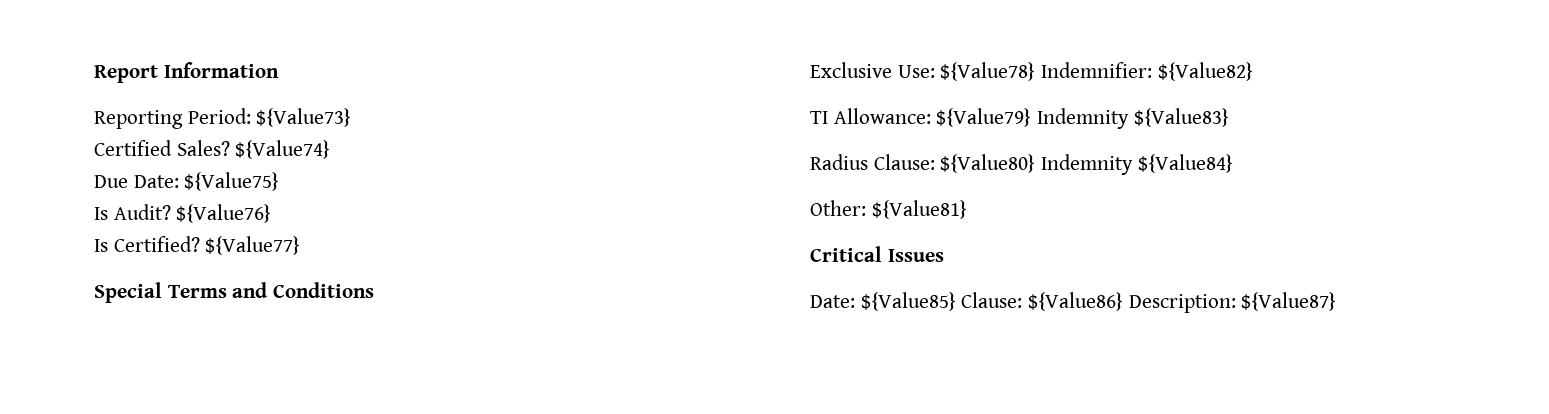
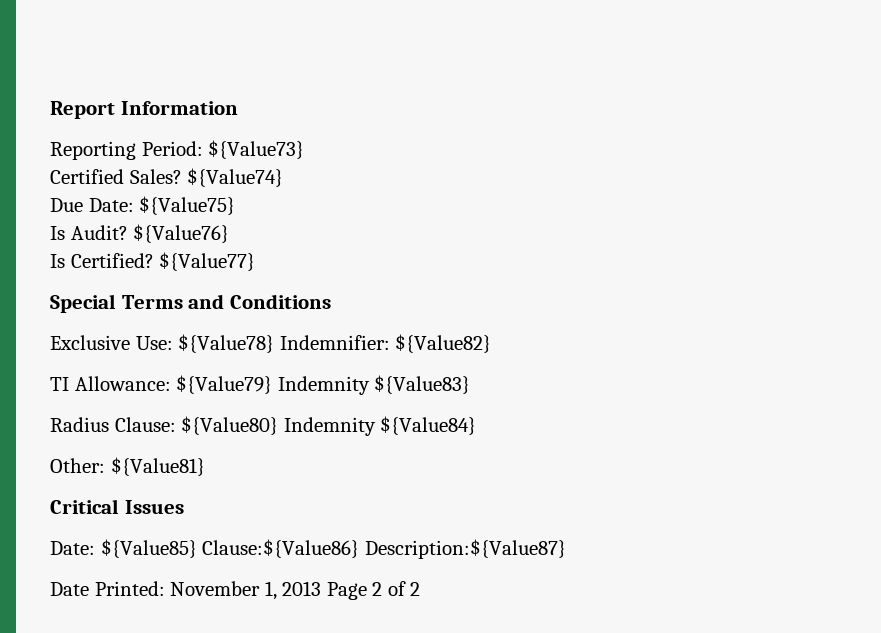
[961,292,1337,313] Clause: ${Value86} Description: ${Value87} -> [202,539,566,559] [50,581,421,600] Clause:${Value86} Description:${Value87} // Date Printed: November 1, 2013 Page 2 of 2

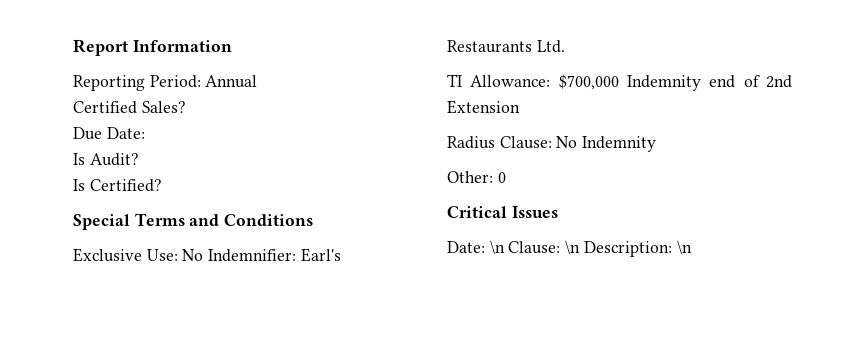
[208,140,305,159] ${Value73} -> [205,75,258,88] Annual
[187,168,284,187] ${Value74} -> (186, 107) none
[139,196,236,215] ${Value75} -> (145, 133) none
[133,224,230,243] ${Value76} -> (139, 159) none
[159,252,256,271] ${Value77} -> (162, 185) none
[178,334,492,353] [50,375,471,395] ${Value78} Indemnifier: ${Value82} // TI Allowance: ${Value79} Indemnity ${Value83} -> [182,248,341,262] [447,40,565,53] [447,74,792,91] [447,100,520,114] No Indemnifier: Earl's Restaurants Ltd. // TI Allowance: $700,000 Indemnity end of 2nd Extension
[181,416,477,436] ${Value80} Indemnity ${Value84} -> [556,136,657,152] No Indemnity
[110,457,205,476] ${Value81} -> [497,172,506,183] 0
[100,539,566,559] [50,581,421,600] ${Value85} Clause:${Value86} Description:${Value87} // Date Printed: November 1, 2013 Page 2 of 2 -> [489,240,692,257] \n Clause: \n Description: \n

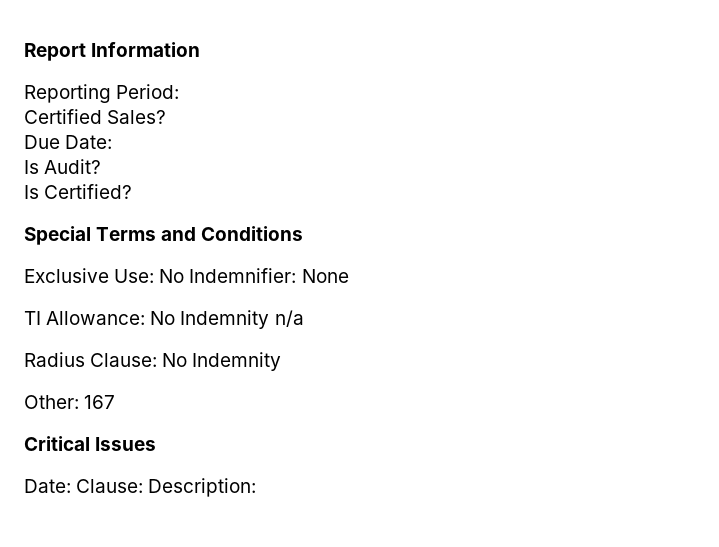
[205,75,258,88] Annual -> (180, 91) none
[208,248,341,262] [447,40,565,53] Indemnifier: Earl's Restaurants Ltd. -> [189,268,349,283] Indemnifier: None
[558,74,792,91] [447,100,520,114] $700,000 Indemnity end of 2nd Extension -> [150,310,304,329] No Indemnity n/a
[497,172,506,183] 0 -> [84,395,116,409] 167
[489,240,692,257] \n Clause: \n Description: \n -> [76,478,257,497] Clause: Description:

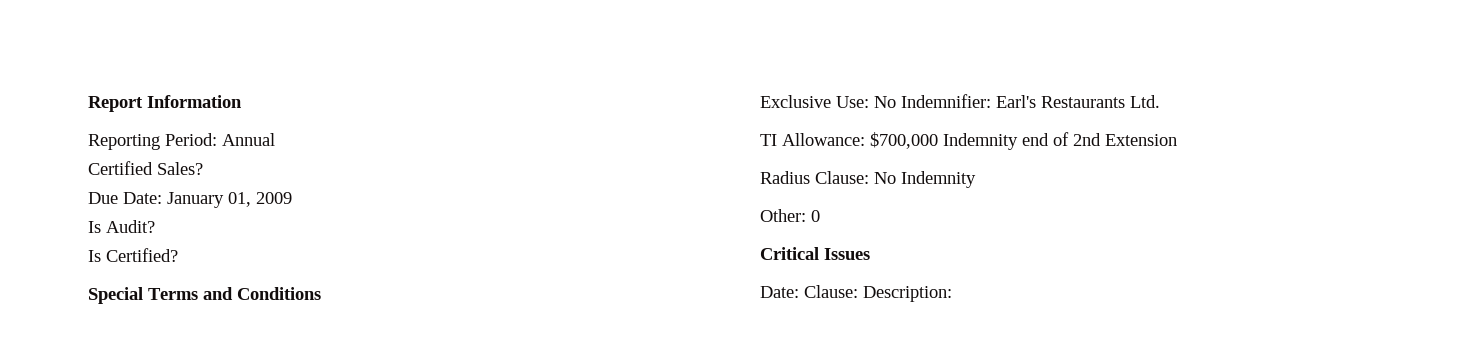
(180, 91) none -> [222,133,275,146] Annual
(113, 142) none -> [167,192,292,208] January 01, 2009
[189,268,349,283] Indemnifier: None -> [901,94,1160,108] Indemnifier: Earl's Restaurants Ltd.
[150,310,304,329] No Indemnity n/a -> [870,132,1177,150] $700,000 Indemnity end of 2nd Extension
[84,395,116,409] 167 -> [811,210,820,222] 0

